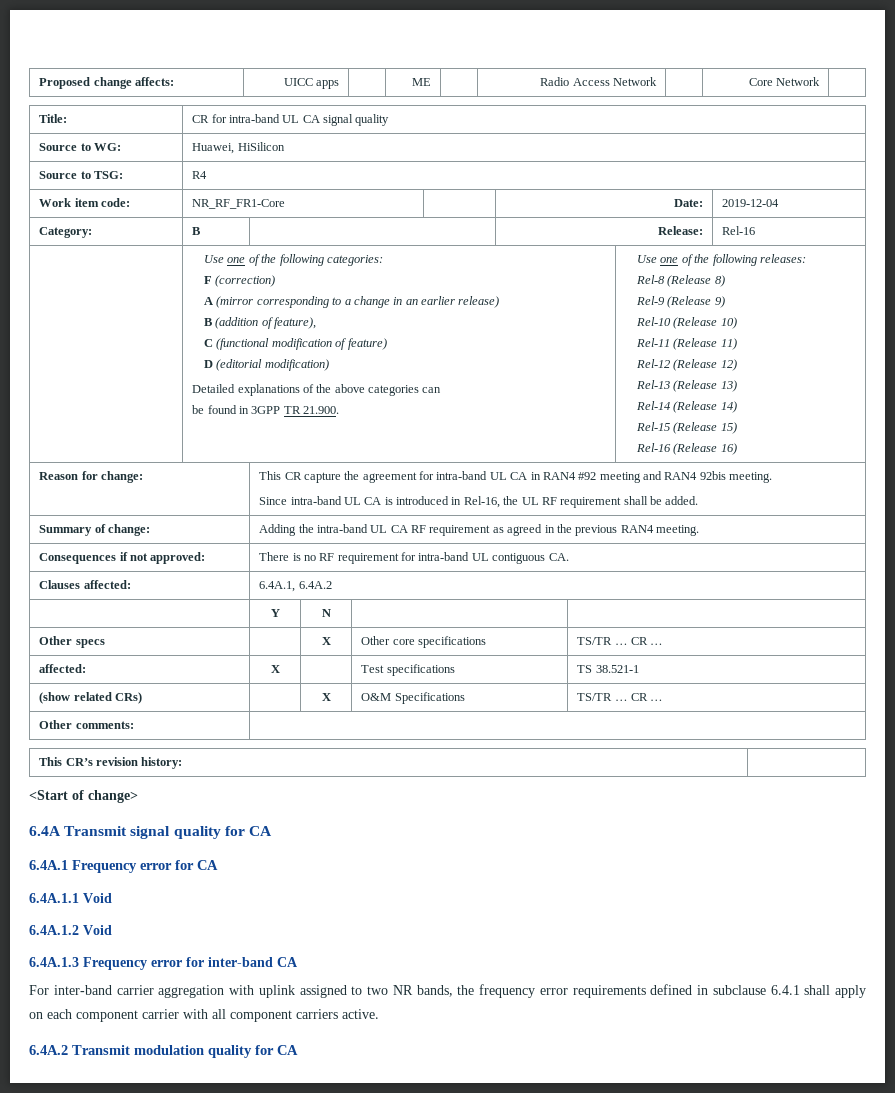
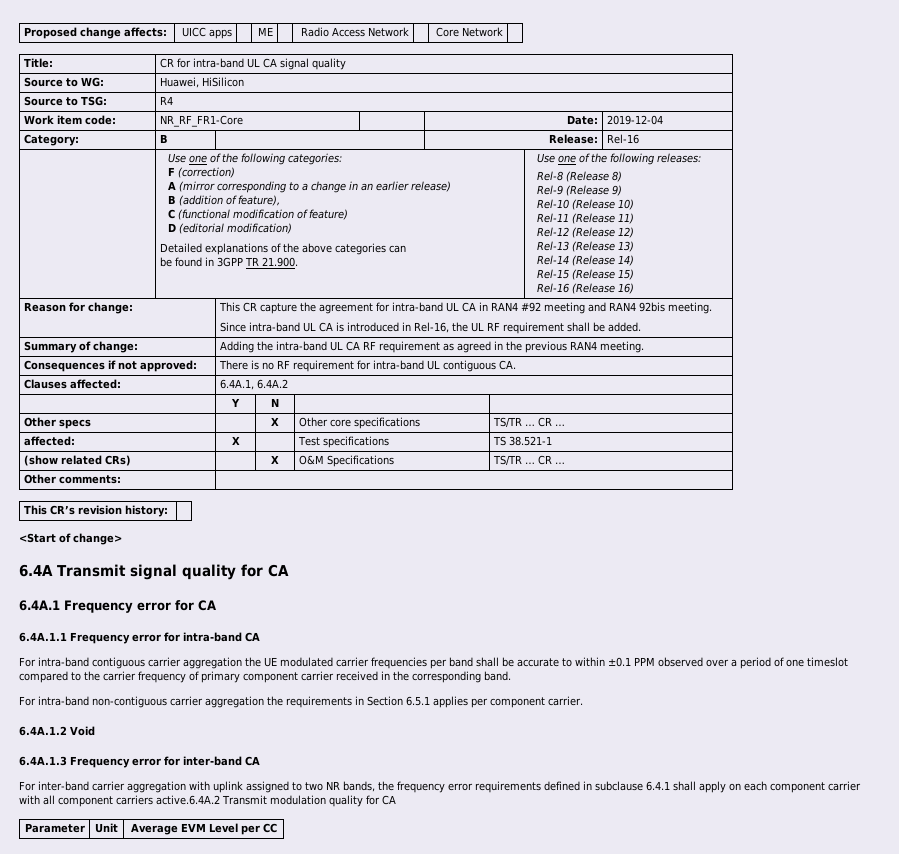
[83,893,112,903] Void -> [70,632,260,644] [19,657,848,669] [19,671,511,683] [19,696,583,708] Frequency error for intra-band CA // For intra-band contiguous carrier aggregation the UE modulated carrier frequencies per band shall be accurate to within ±0.1 PPM observed over a period of one timeslot compared to the carrier frequency of primary component carrier received in the corresponding band. // For intra-band non-contiguous carrier aggregation the requirements in Section 6.5.1 applies per component carrier.
[342,1009,379,1019] [29,1045,68,1055] active. // 6.4A.2 -> [156,795,220,805] active.6.4A.2
(298, 1050) none -> [24,823,85,833] [95,823,118,833] [130,823,277,835] // Parameter | Unit | Average EVM Level per CC

